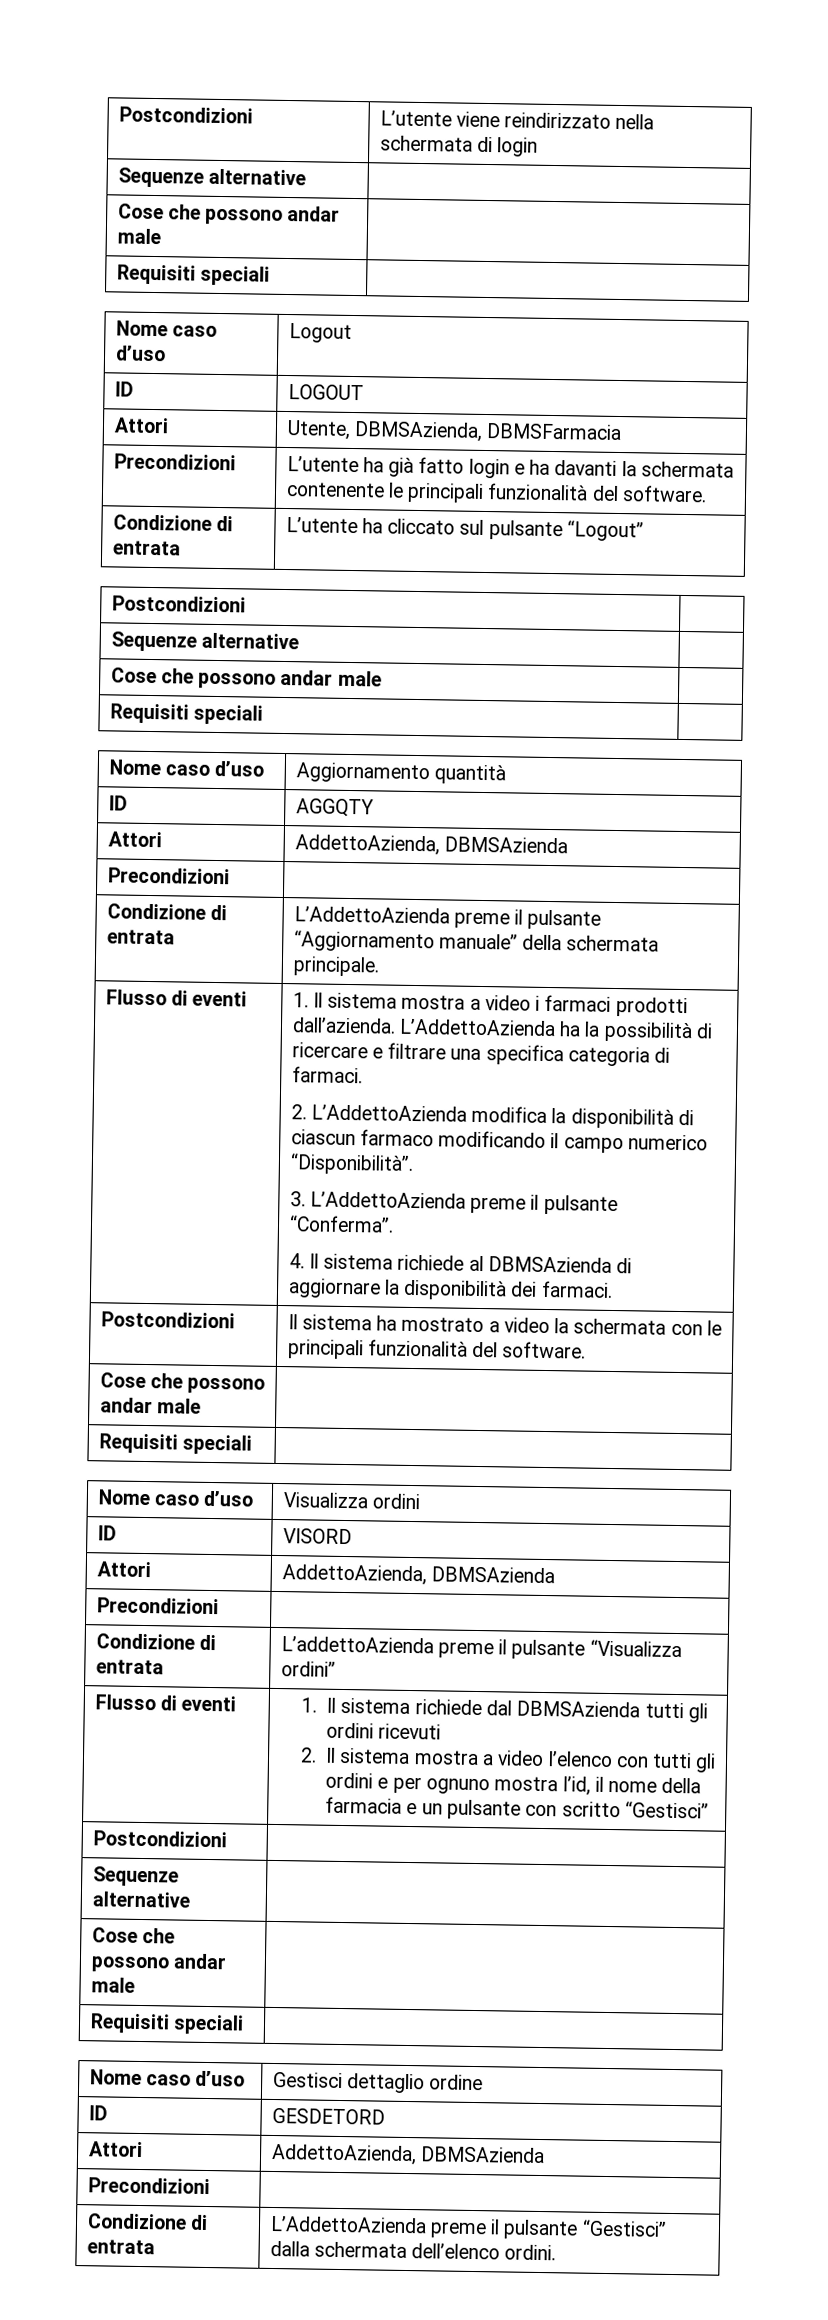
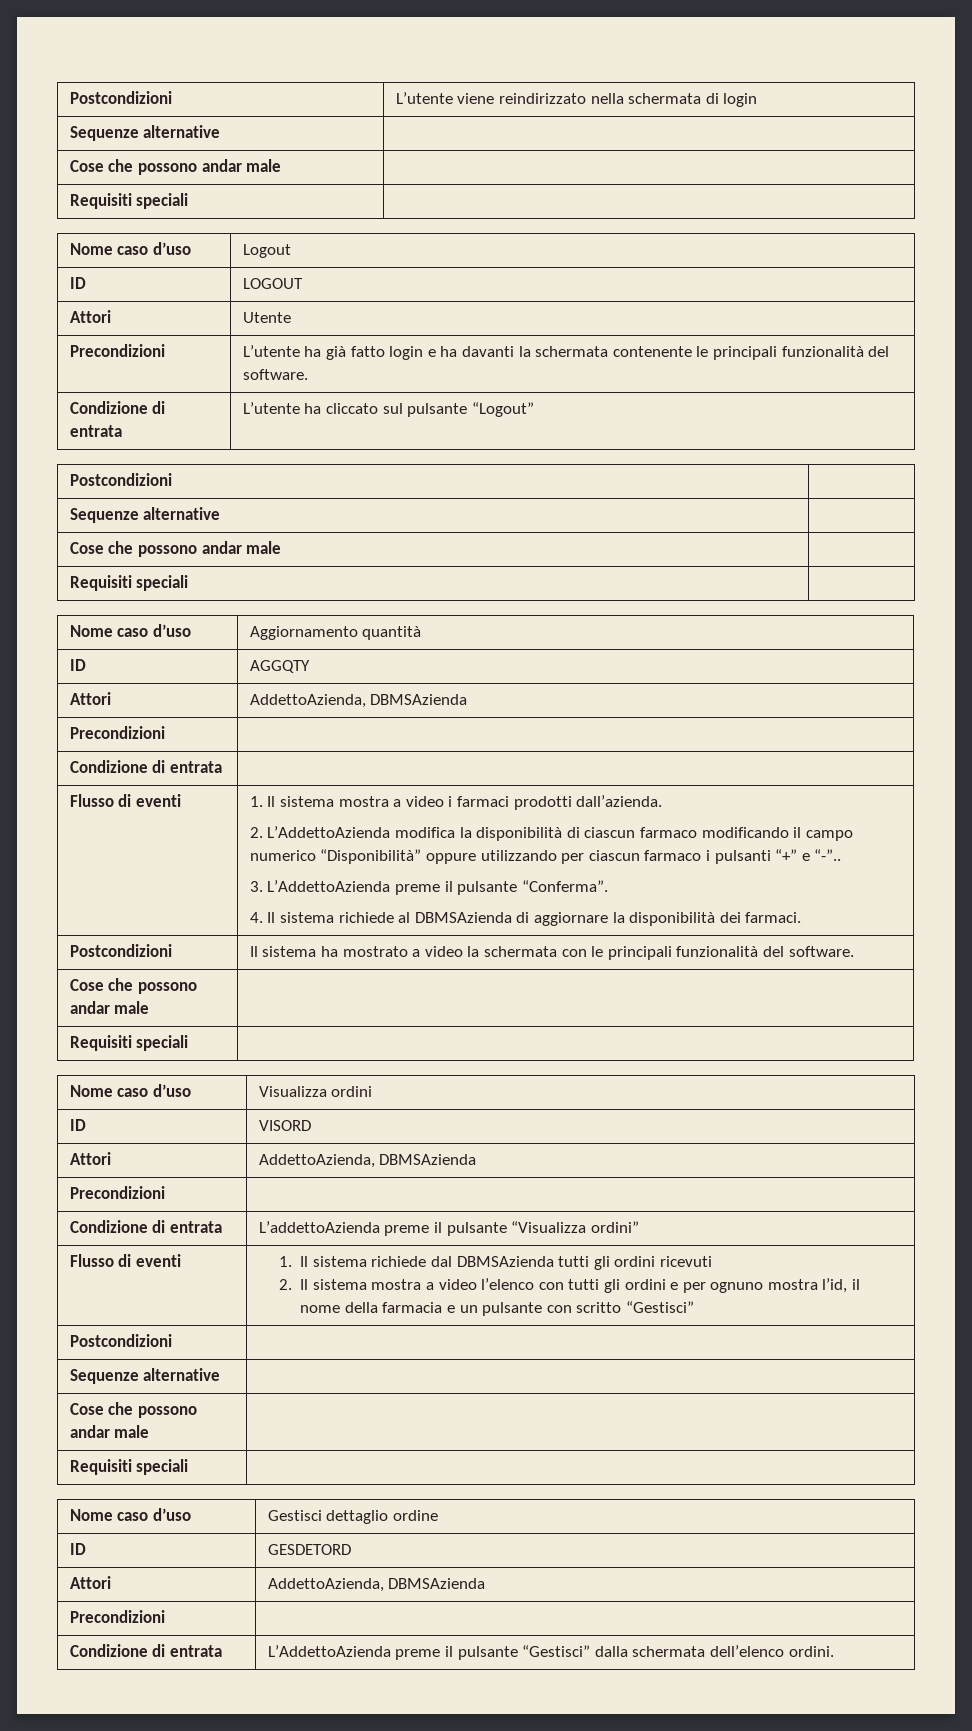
[286,420,623,442] Utente, DBMSAzienda, DBMSFarmacia -> [242,312,291,323] Utente
[293,906,602,930] [293,930,660,953] [292,956,380,977] L’AddettoAzienda preme il pulsante “Aggiornamento manuale” della schermata principale. -> (223, 767) none
[398,1018,713,1043] [291,1042,671,1067] [291,1066,363,1084] L’AddettoAzienda ha la possibilità di ricercare e filtrare una specifica categoria di farmaci. -> (663, 801) none
[289,1153,414,1175] “Disponibilità”. -> [320,849,842,864] “Disponibilità” oppure utilizzando per ciascun farmaco i pulsanti “+” e “-”..

